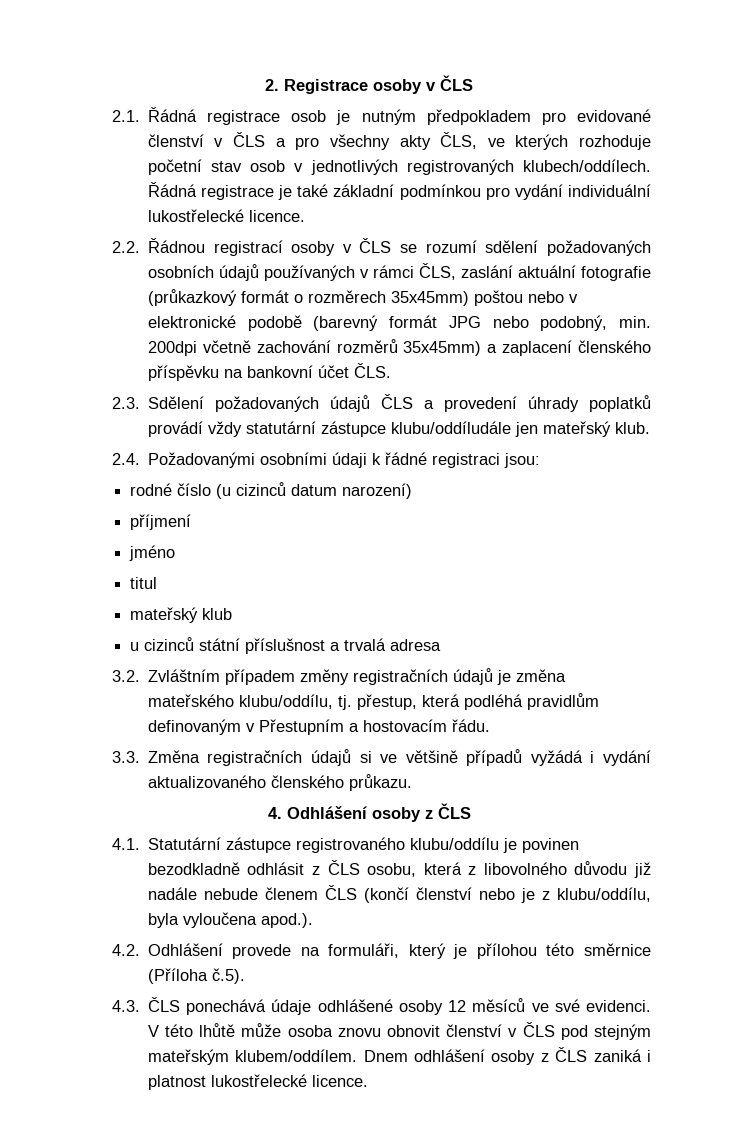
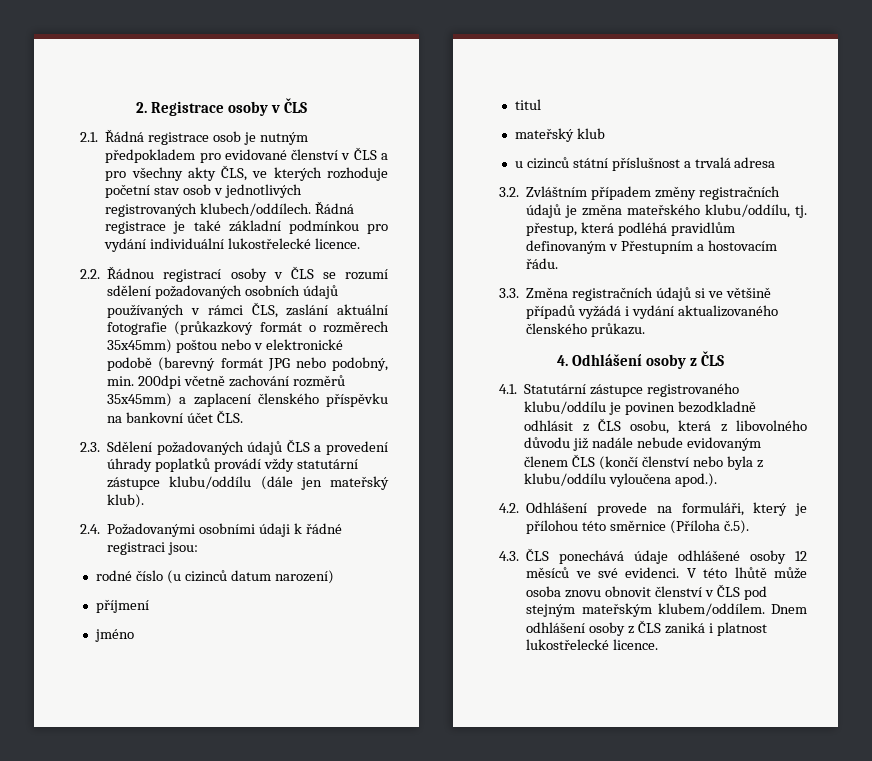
[390,421,511,434] klubu/oddíludále -> [169,476,293,490] klubu/oddílu (dále
[614,422,650,434] klub. -> [107,494,145,508] klub).
(258, 894) none -> [686,437,761,451] evidovaným
[520,887,652,903] [147,913,179,928] je z klubu/oddílu, byla -> [726,456,763,470] [524,473,607,486] byla z klubu/oddílu

